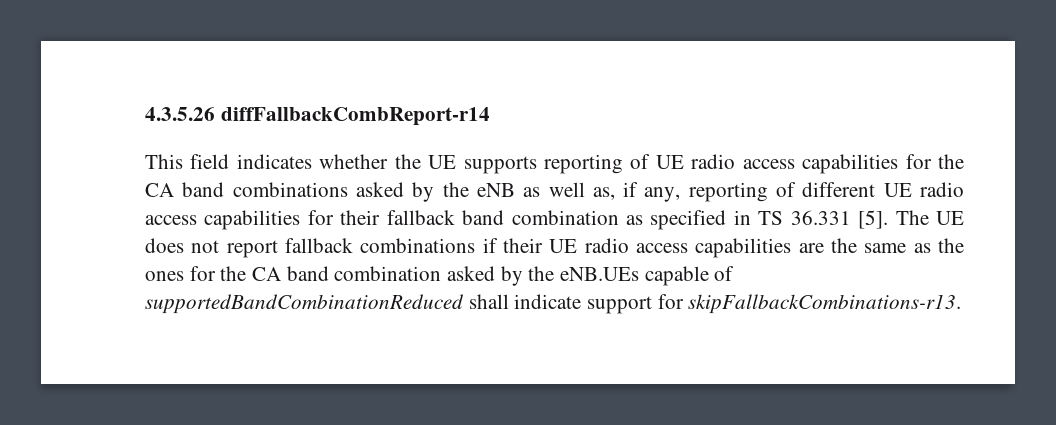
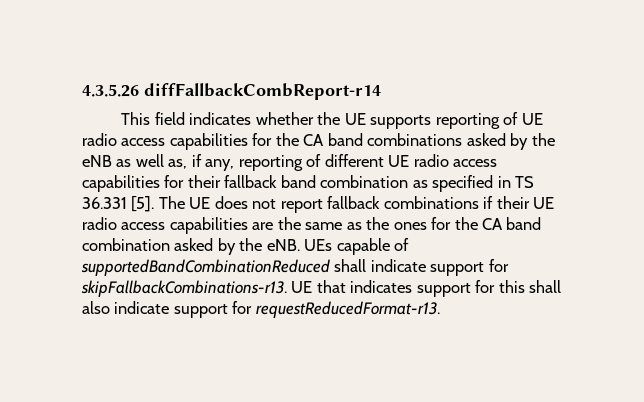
[560,267,640,281] eNB.UEs -> [266,239,333,251] eNB. UEs
(962, 304) none -> [291,280,562,297] [82,301,440,318] UE that indicates support for this shall also indicate support for requestReducedFormat-r13.

